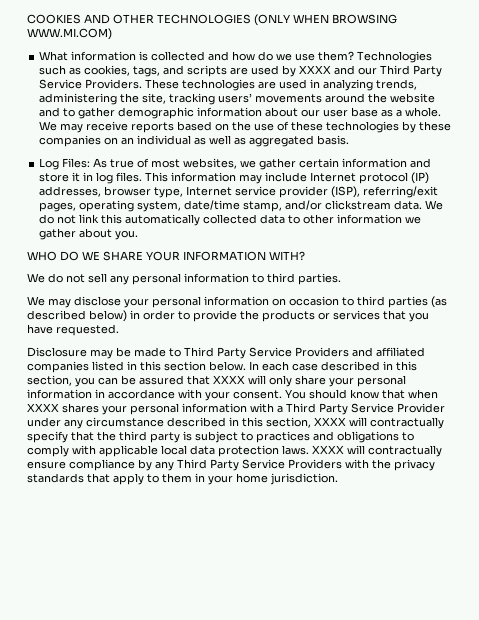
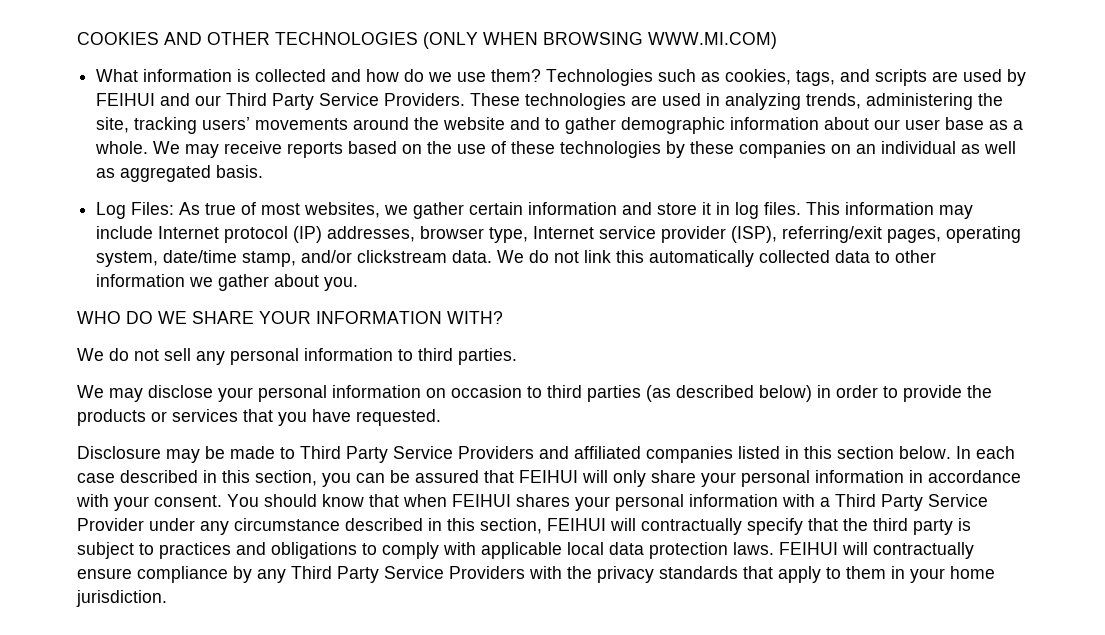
[299,65,332,74] XXXX -> [96,93,156,106] FEIHUI
[213,375,245,384] XXXX -> [519,470,578,483] FEIHUI
[27,403,59,412] XXXX -> [452,494,511,507] FEIHUI
[314,417,346,426] XXXX -> [547,518,606,531] FEIHUI
[312,445,344,454] XXXX -> [779,542,838,555] FEIHUI

